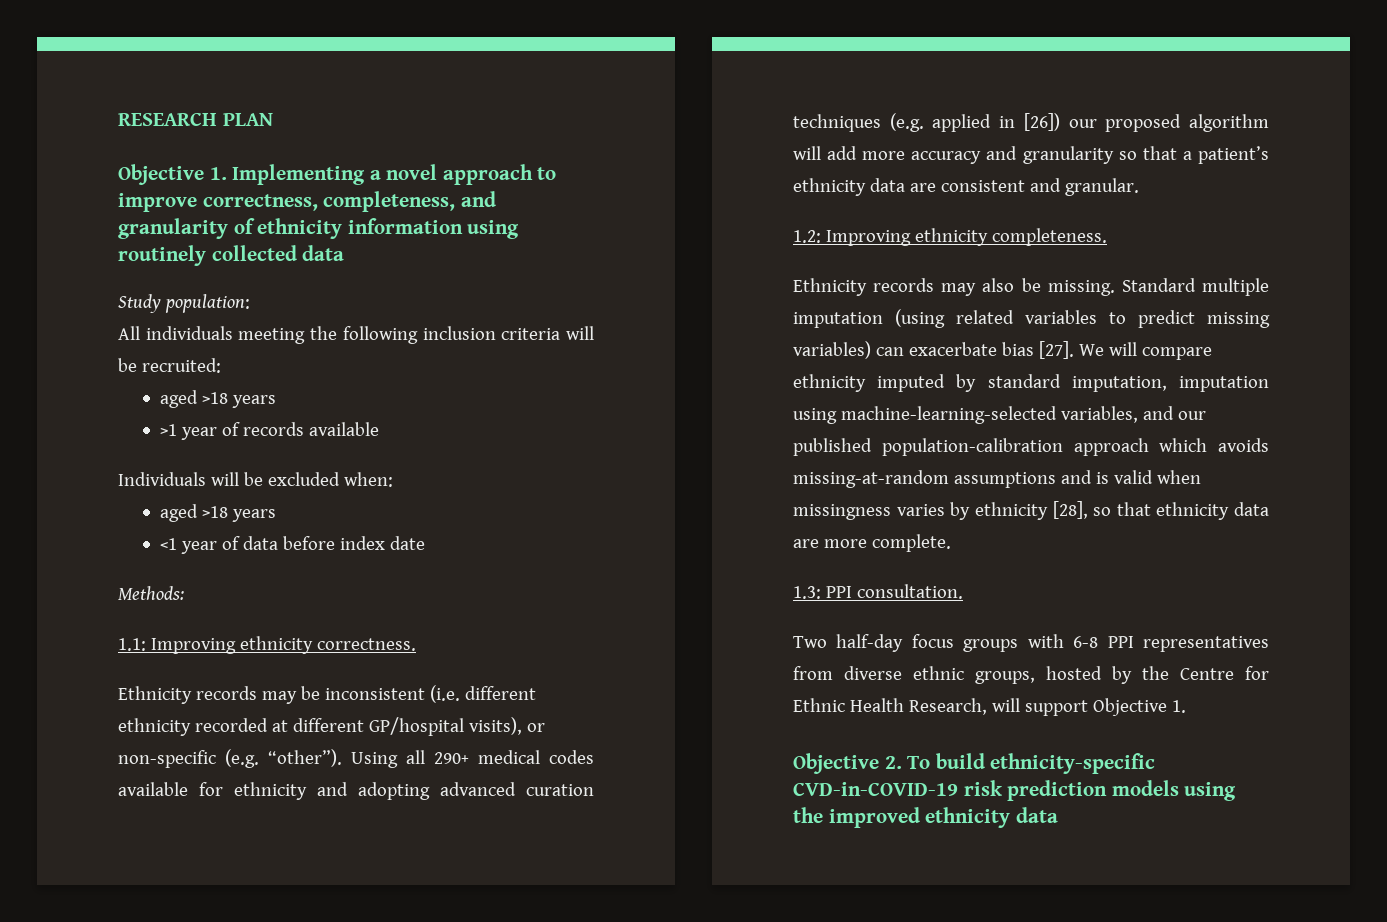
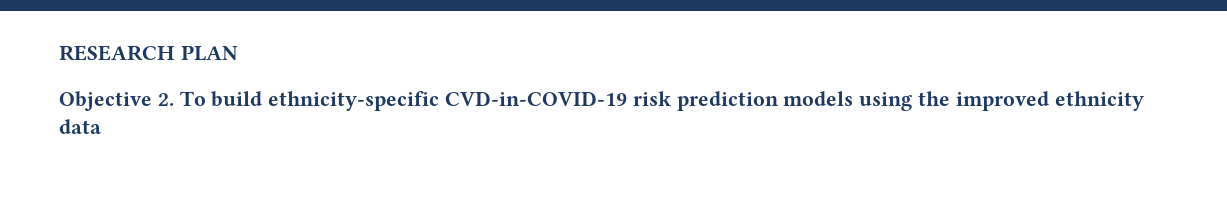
[118,164,557,185] [118,191,496,212] [118,218,520,239] [118,245,345,266] [118,294,250,313] [118,326,594,344] [118,358,221,373] [159,390,276,408] [159,422,379,440] [118,472,393,487] [159,504,276,522] [159,536,425,554] [118,586,184,600] [118,636,416,654] [118,685,536,704] [118,717,545,736] [118,749,594,768] [118,782,594,800] [793,113,1269,132] [793,146,1269,164] [793,178,1139,196] [793,228,1107,246] [793,278,1269,296] [793,309,1270,328] [793,341,1212,360] [793,374,1269,392] [793,406,1206,424] [793,438,1269,456] [793,470,1201,488] [793,501,1269,520] [793,534,951,552] [793,584,963,599] [793,634,1269,652] [793,666,1269,684] [793,698,1186,716] // Objective 1. Implementing a novel approach to improve correctness, completeness, and granularity of ethnicity information using routinely collected data // Study population: // All individuals meeting the following inclusion criteria will be recruited: // aged >18 years // >1 year of records available // Individuals will be excluded when: // aged >18 years // <1 year of data before index date // Methods: // 1.1: Improving ethnicity correctness. // Ethnicity records may be inconsistent (i.e. different ethnicity recorded at different GP/hospital visits), or non-specific (e.g. “other”). Using all 290+ medical codes available for ethnicity and adopting advanced curation techniques (e.g. applied in [26]) our proposed algorithm will add more accuracy and granularity so that a patient’s ethnicity data are consistent and granular. // 1.2: Improving ethnicity completeness. // Ethnicity records may also be missing. Standard multiple imputation (using related variables to predict missing variables) can exacerbate bias [27]. We will compare ethnicity imputed by standard imputation, imputation using machine-learning-selected variables, and our published population-calibration approach which avoids missing-at-random assumptions and is valid when missingness varies by ethnicity [28], so that ethnicity data are more complete. // 1.3: PPI consultation. // Two half-day focus groups with 6-8 PPI representatives from diverse ethnic groups, hosted by the Centre for Ethnic Health Research, will support Objective 1. -> (238, 53) none

